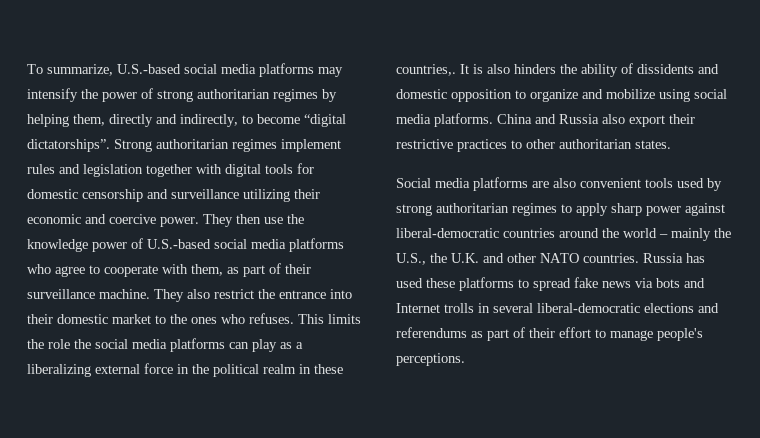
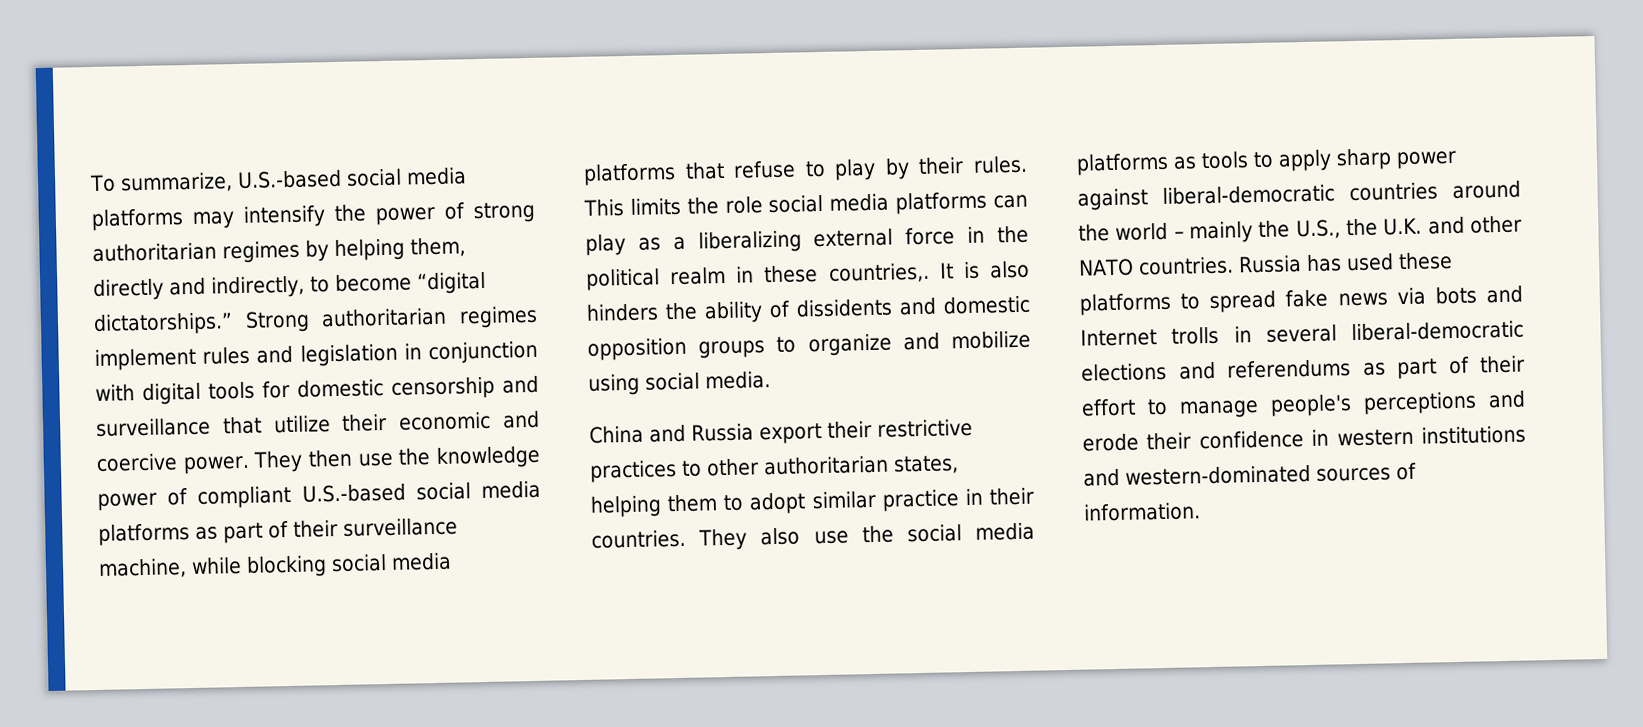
[27,139,110,152] dictatorships”. -> [93,312,233,336] dictatorships.”
[146,164,192,177] together -> [403,340,538,365] in conjunction
[243,189,290,202] utilizing -> [221,415,331,435] that utilize
[147,238,344,252] [27,264,223,277] U.S.-based social media platforms who agree to cooperate with them, -> [197,480,541,509] [98,523,190,546] compliant U.S.-based social media platforms
[99,289,352,302] [27,313,294,324] machine. They also restrict the entrance into their domestic market to the ones who refuses. -> [98,552,452,579] [583,155,1028,186] machine, while blocking social media platforms that refuse to play by their rules.
[74,339,91,349] the -> (763, 205) none
(512, 95) none -> [698,340,766,359] groups
[396,113,493,127] media platforms. -> [705,371,771,390] media. //
[602,114,625,124] also -> (754, 432) none
[635,140,671,149] [396,177,722,191] [396,203,557,216] states. // Social media platforms are also convenient tools used by strong authoritarian regimes -> [893,455,959,475] [590,487,1034,518] [591,522,1035,551] [1076,151,1249,176] states, helping them to adopt similar practice in their countries. They also use the social media platforms as tools
[396,353,465,366] perceptions. -> [1363,390,1526,415] [1082,425,1526,452] [1083,462,1417,487] [1083,502,1201,522] perceptions and erode their confidence in western institutions and western-dominated sources of information.

